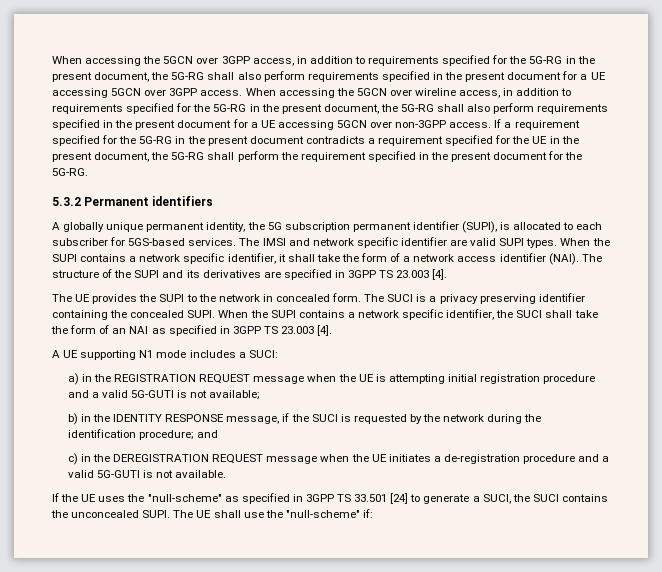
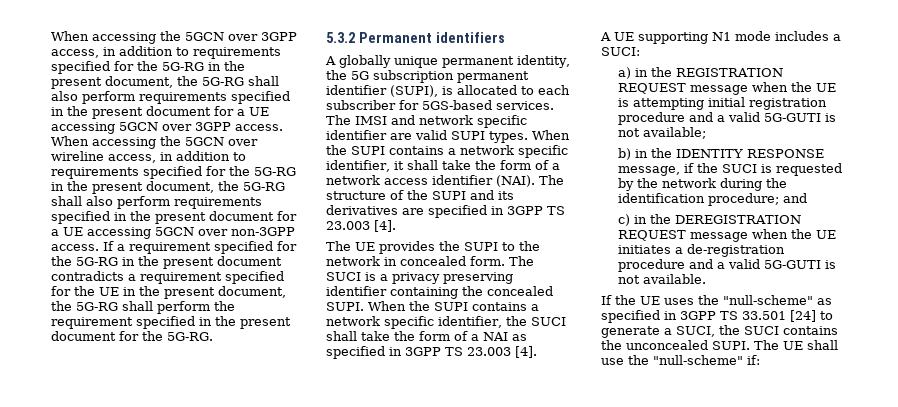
[112,328,127,334] an -> [471,334,479,341] a

